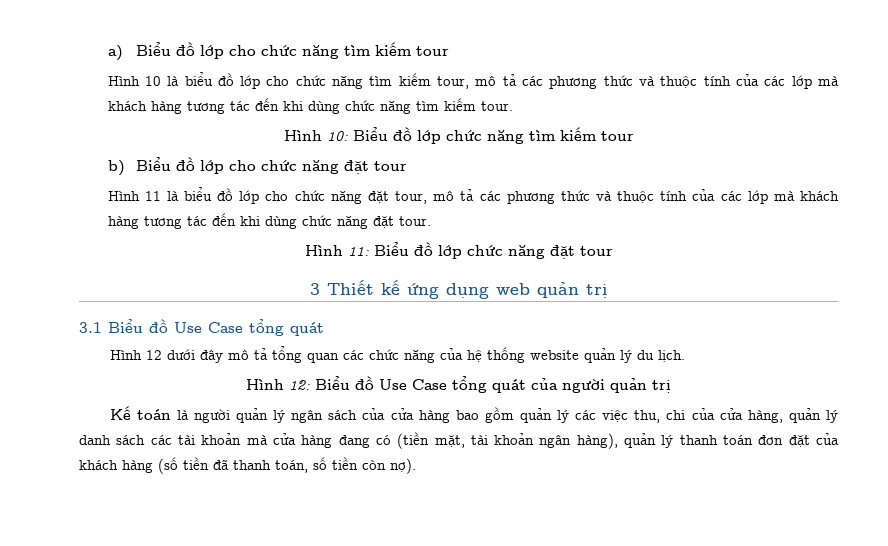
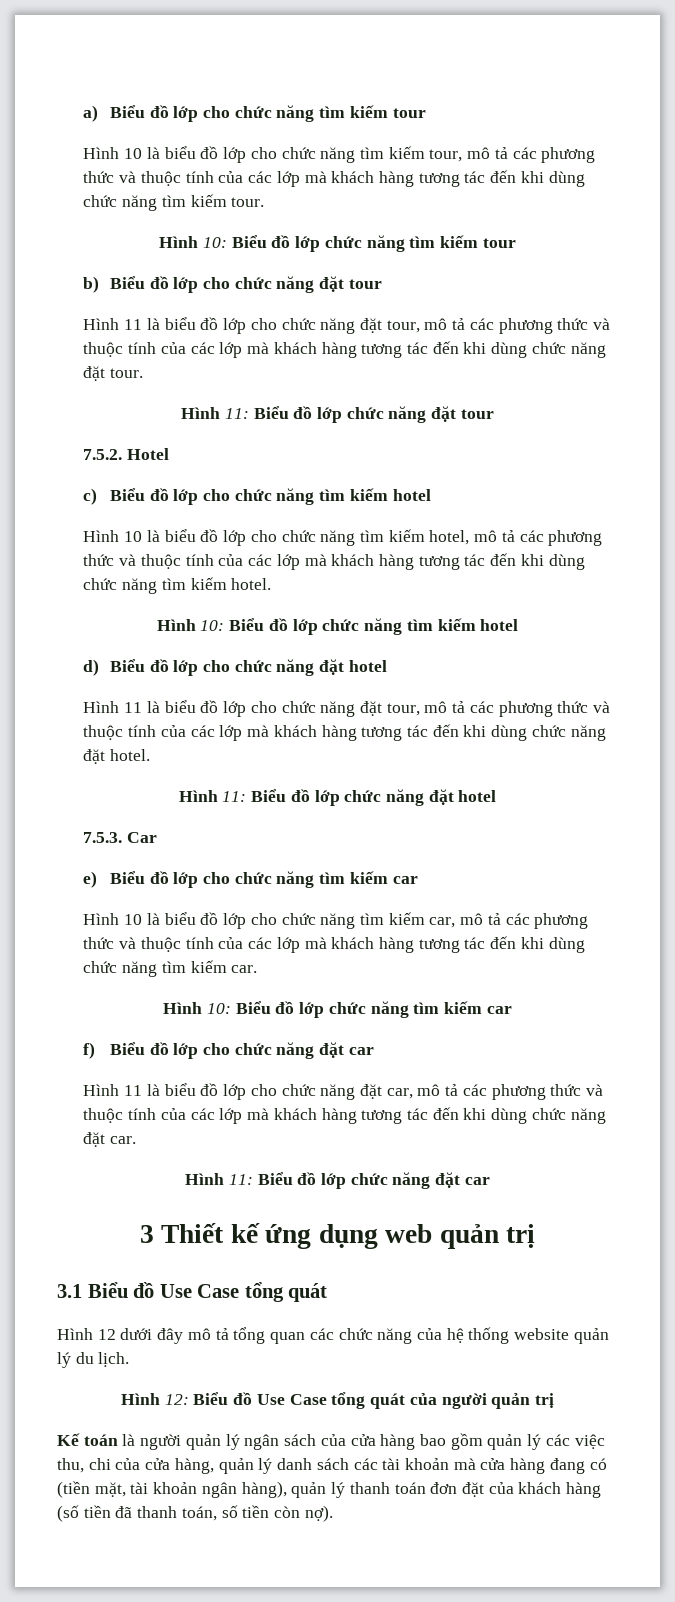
(613, 251) none -> [83,448,170,460] [83,488,431,505] [83,529,603,546] [83,553,585,570] [83,577,272,594] [156,618,519,635] [83,659,387,676] [83,700,611,717] [83,724,606,741] [83,749,151,764] [178,789,497,806] [83,832,158,843] [83,871,418,888] [83,912,589,929] [83,936,585,953] [83,960,258,977] [163,1001,512,1018] [83,1042,374,1059] [83,1083,604,1100] [83,1107,606,1124] [83,1132,137,1147] [185,1172,490,1189] // 7.5.2. Hotel // c) Biểu đồ lớp cho chức năng tìm kiếm hotel // Hình 10 là biểu đồ lớp cho chức năng tìm kiếm hotel, mô tả các phương thức và thuộc tính của các lớp mà khách hàng tương tác đến khi dùng chức năng tìm kiếm hotel. // Hình 10: Biểu đồ lớp chức năng tìm kiếm hotel // d) Biểu đồ lớp cho chức năng đặt hotel // Hình 11 là biểu đồ lớp cho chức năng đặt tour, mô tả các phương thức và thuộc tính của các lớp mà khách hàng tương tác đến khi dùng chức năng đặt hotel. // Hình 11: Biểu đồ lớp chức năng đặt hotel // 7.5.3. Car // e) Biểu đồ lớp cho chức năng tìm kiếm car // Hình 10 là biểu đồ lớp cho chức năng tìm kiếm car, mô tả các phương thức và thuộc tính của các lớp mà khách hàng tương tác đến khi dùng chức năng tìm kiếm car. // Hình 10: Biểu đồ lớp chức năng tìm kiếm car // f) Biểu đồ lớp cho chức năng đặt car // Hình 11 là biểu đồ lớp cho chức năng đặt car, mô tả các phương thức và thuộc tính của các lớp mà khách hàng tương tác đến khi dùng chức năng đặt car. // Hình 11: Biểu đồ lớp chức năng đặt car

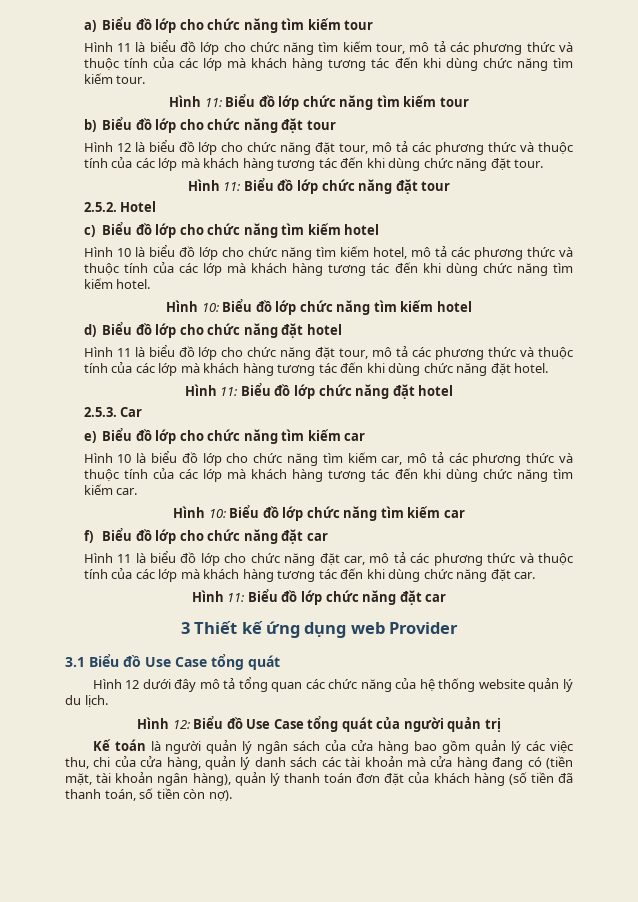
[124,148,143,159] 10 -> [116,43,131,52] 11
[202,237,227,248] 10: -> [204,98,222,107] 11:
[124,319,143,330] 11 -> [116,143,131,152] 12
[83,449,123,460] 7.5.2. -> [83,202,117,212] 2.5.2.
[83,832,123,843] 7.5.3. -> [83,407,117,417] 2.5.3.
[439,1224,535,1249] quản trị -> [389,622,459,634] Provider

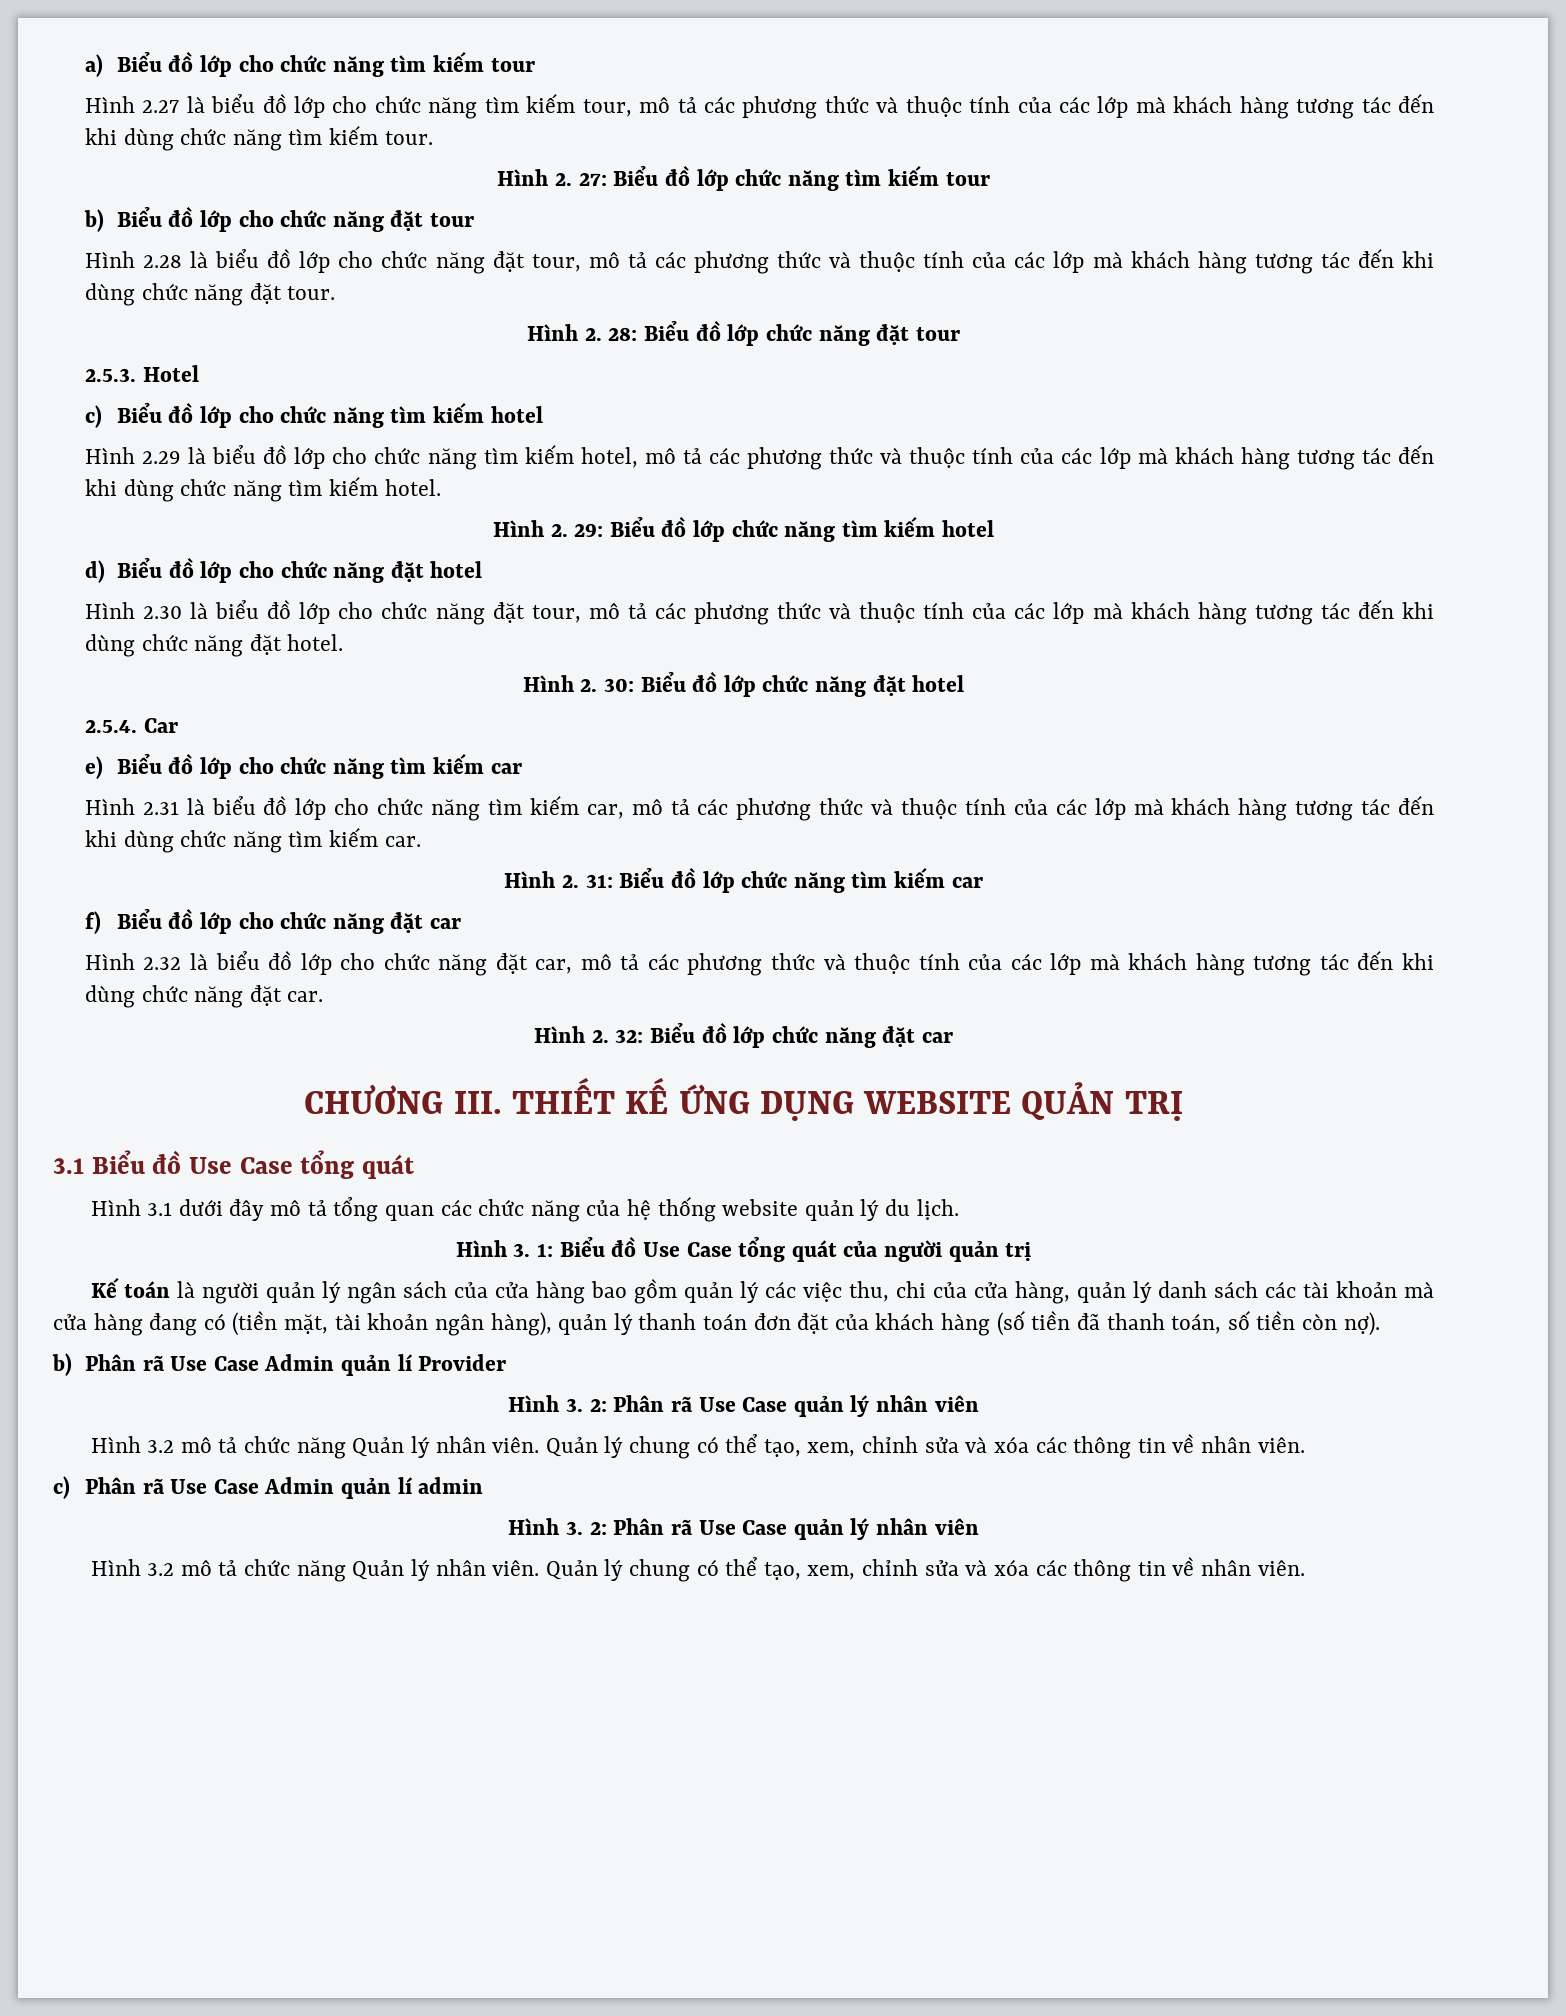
[116,43,131,52] 11 -> [142,100,180,113] 2.27
[204,98,222,107] 11: -> [555,173,607,186] 2. 27:
[116,143,131,152] 12 -> [142,255,182,268] 2.28
[223,182,241,191] 11: -> [584,327,638,341] 2. 28:
[83,202,117,212] 2.5.2. -> [84,368,136,382] 2.5.3.
[116,248,131,257] 10 -> [141,451,181,464] 2.29
[201,303,219,312] 10: -> [550,523,604,537] 2. 29:
[116,348,131,357] 11 -> [142,606,182,619] 2.30
[220,387,238,396] 11: -> [580,678,634,692] 2. 30:
[83,407,117,417] 2.5.3. -> [84,720,137,733] 2.5.4.
[117,454,132,463] 10 -> [142,801,179,815] 2.31
[208,509,226,518] 10: -> [562,874,613,888] 2. 31:
[117,554,132,563] 11 -> [143,957,182,970] 2.32
[227,593,245,602] 11: -> [591,1029,644,1043] 2. 32:
[180,621,459,638] 3 Thiết kế ứng dụng web Provider -> [304,1077,1183,1121] CHƯƠNG III. THIẾT KẾ ỨNG DỤNG WEBSITE QUẢN TRỊ
[125,680,140,689] 12 -> [147,1202,173,1216] 3.1
[172,720,190,729] 12: -> [513,1243,554,1257] 3. 1:
(232, 795) none -> [52,1353,507,1376] [508,1395,979,1417] [90,1434,1305,1459] [53,1476,484,1499] [508,1518,979,1540] [90,1557,1305,1582] // b) Phân rã Use Case Admin quản lí Provider // Hình 3. 2: Phân rã Use Case quản lý nhân viên // Hình 3.2 mô tả chức năng Quản lý nhân viên. Quản lý chung có thể tạo, xem, chỉnh sửa và xóa các thông tin về nhân viên. // c) Phân rã Use Case Admin quản lí admin // Hình 3. 2: Phân rã Use Case quản lý nhân viên // Hình 3.2 mô tả chức năng Quản lý nhân viên. Quản lý chung có thể tạo, xem, chỉnh sửa và xóa các thông tin về nhân viên.

